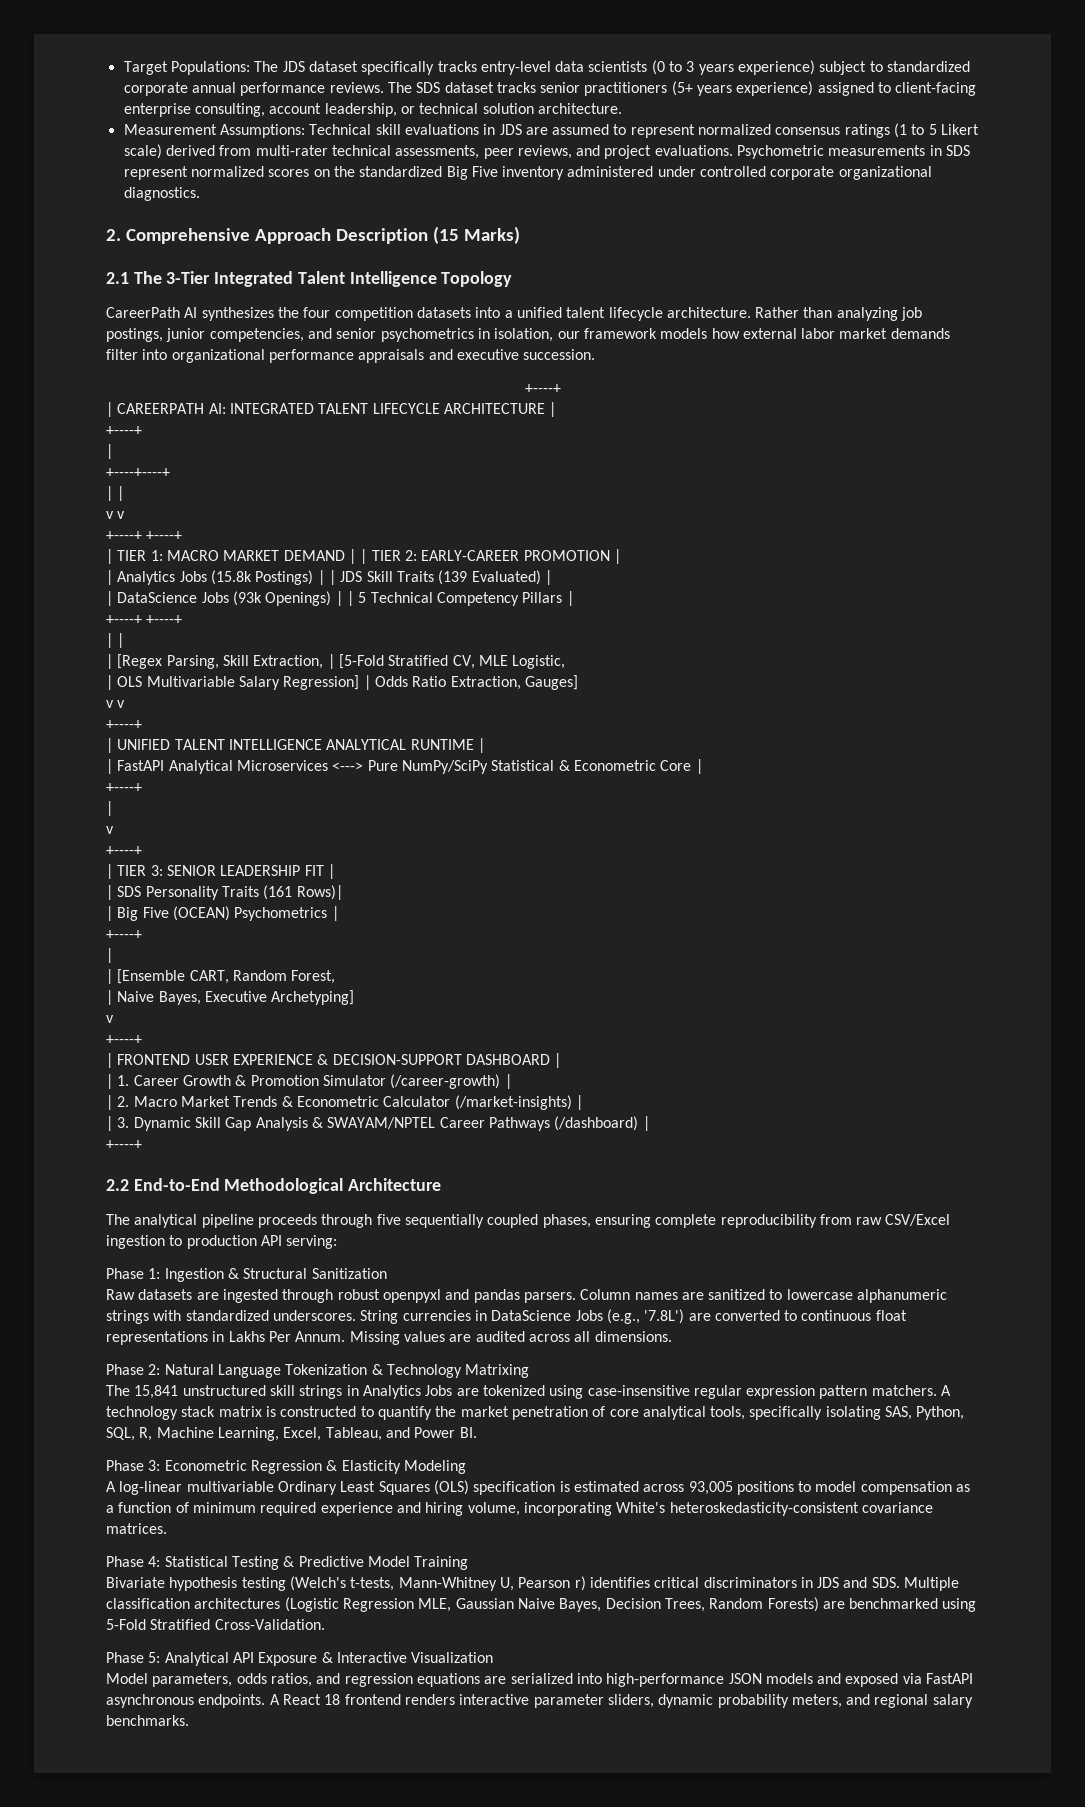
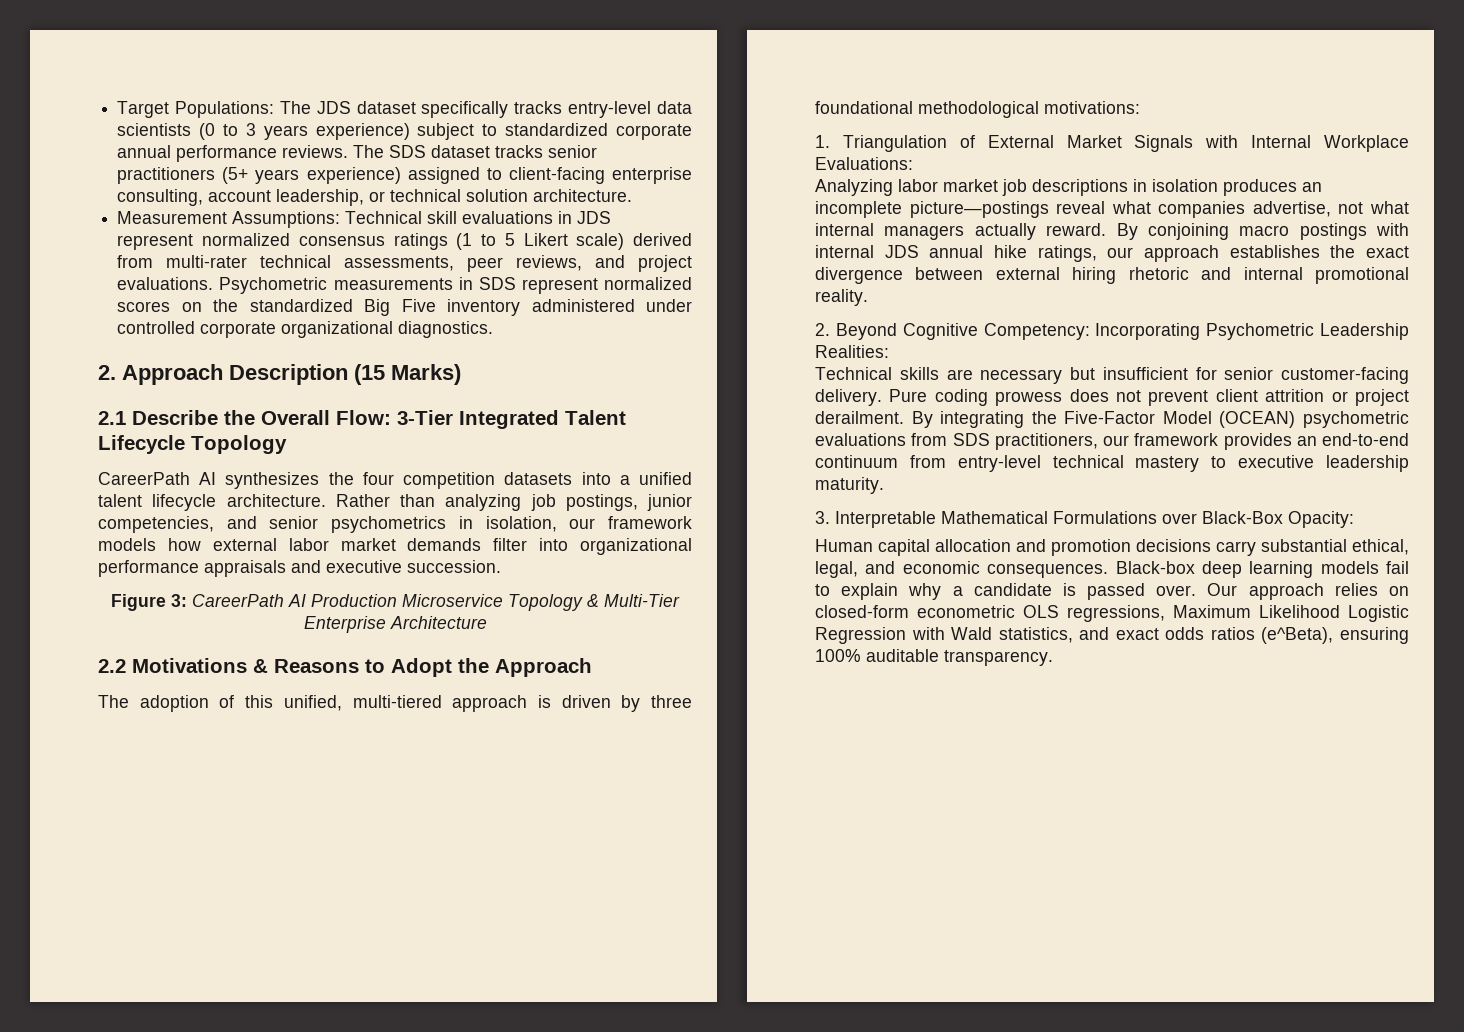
[525,124,627,135] are assumed to -> (612, 217) none
[125,228,250,244] Comprehensive -> (116, 372) none
[133,271,162,284] The -> [132,410,391,425] Describe the Overall Flow:
[349,271,437,287] Intelligence -> [98,435,185,454] Lifecycle
[524,384,561,393] [106,402,557,417] [106,426,142,435] [106,444,113,459] [106,468,170,477] [106,486,125,501] [106,511,126,519] [106,531,183,540] [106,549,621,564] [106,570,552,585] [106,591,574,606] [106,615,183,624] [106,633,125,648] [106,654,566,669] [106,675,578,690] [106,700,126,708] [106,720,142,729] [106,738,485,753] [106,759,703,774] [106,783,142,792] [106,801,113,816] [106,826,114,834] [106,846,142,855] [106,864,335,879] [106,885,343,900] [106,906,339,921] [106,930,142,939] [106,948,113,963] [106,969,336,984] [106,990,355,1005] [106,1015,114,1023] [106,1035,142,1044] [106,1053,562,1068] [106,1074,512,1089] [106,1095,583,1110] [106,1116,650,1131] [106,1140,142,1149] [106,1178,442,1194] [106,1214,951,1228] [106,1235,338,1249] [106,1268,387,1282] [106,1289,948,1303] [106,1309,907,1324] [106,1331,672,1345] [106,1364,530,1378] [106,1385,952,1399] [106,1406,965,1420] [106,1427,477,1441] [106,1460,466,1474] [106,1480,971,1495] [106,1502,933,1516] [106,1523,167,1534] [106,1556,469,1570] [106,1576,960,1591] [106,1597,977,1612] [106,1619,325,1630] [106,1652,494,1666] [106,1673,974,1687] [106,1694,973,1708] [106,1715,189,1726] +----+ // | CAREERPATH AI: INTEGRATED TALENT LIFECYCLE ARCHITECTURE | // +----+ // | // +----+----+ // | | // v v // +----+ +----+ // | TIER 1: MACRO MARKET DEMAND | | TIER 2: EARLY-CAREER PROMOTION | // | Analytics Jobs (15.8k Postings) | | JDS Skill Traits (139 Evaluated) | // | DataScience Jobs (93k Openings) | | 5 Technical Competency Pillars | // +----+ +----+ // | | // | [Regex Parsing, Skill Extraction, | [5-Fold Stratified CV, MLE Logistic, // | OLS Multivariable Salary Regression] | Odds Ratio Extraction, Gauges] // v v // +----+ // | UNIFIED TALENT INTELLIGENCE ANALYTICAL RUNTIME | // | FastAPI Analytical Microservices <---> Pure NumPy/SciPy Statistical & Econometric Core | // +----+ // | // v // +----+ // | TIER 3: SENIOR LEADERSHIP FIT | // | SDS Personality Traits (161 Rows)| // | Big Five (OCEAN) Psychometrics | // +----+ // | // | [Ensemble CART, Random Forest, // | Naive Bayes, Executive Archetyping] // v // +----+ // | FRONTEND USER EXPERIENCE & DECISION-SUPPORT DASHBOARD | // | 1. Career Growth & Promotion Simulator (/career-growth) | // | 2. Macro Market Trends & Econometric Calculator (/market-insights) | // | 3. Dynamic Skill Gap Analysis & SWAYAM/NPTEL Career Pathways (/dashboard) | // +----+ // 2.2 End-to-End Methodological Architecture // The analytical pipeline proceeds through five sequentially coupled phases, ensuring complete reproducibility from raw CSV/Excel ingestion to production API serving: // Phase 1: Ingestion & Structural Sanitization // Raw datasets are ingested through robust openpyxl and pandas parsers. Column names are sanitized to lowercase alphanumeric strings with standardized underscores. String currencies in DataScience Jobs (e.g., '7.8L') are converted to continuous float representations in Lakhs Per Annum. Missing values are audited across all dimensions. // Phase 2: Natural Language Tokenization & Technology Matrixing // The 15,841 unstructured skill strings in Analytics Jobs are tokenized using case-insensitive regular expression pattern matchers. A technology stack matrix is constructed to quantify the market penetration of core analytical tools, specifically isolating SAS, Python, SQL, R, Machine Learning, Excel, Tableau, and Power BI. // Phase 3: Econometric Regression & Elasticity Modeling // A log-linear multivariable Ordinary Least Squares (OLS) specification is estimated across 93,005 positions to model compensation as a function of minimum required experience and hiring volume, incorporating White's heteroskedasticity-consistent covariance matrices. // Phase 4: Statistical Testing & Predictive Model Training // Bivariate hypothesis testing (Welch's t-tests, Mann-Whitney U, Pearson r) identifies critical discriminators in JDS and SDS. Multiple classification architectures (Logistic Regression MLE, Gaussian Naive Bayes, Decision Trees, Random Forests) are benchmarked using 5-Fold Stratified Cross-Validation. // Phase 5: Analytical API Exposure & Interactive Visualization // Model parameters, odds ratios, and regression equations are serialized into high-performance JSON models and exposed via FastAPI asynchronous endpoints. A React 18 frontend renders interactive parameter sliders, dynamic probability meters, and regional salary benchmarks. -> [111,594,680,611] [303,616,487,633] [98,658,592,677] [98,695,692,712] [815,101,1140,118] [815,135,1409,152] [815,157,913,170] [815,179,1322,196] [815,201,1409,218] [815,223,1409,240] [815,245,1409,262] [815,267,1409,284] [815,289,868,306] [815,323,1409,340] [815,345,889,358] [815,367,1409,384] [815,389,1409,406] [815,411,1409,428] [815,433,1409,450] [815,455,1409,472] [815,477,884,494] [815,511,1354,528] [815,539,1409,556] [815,561,1409,578] [815,583,1409,600] [815,605,1409,622] [815,627,1409,644] [815,649,1053,666] Figure 3: CareerPath AI Production Microservice Topology & Multi-Tier Enterprise Architecture // 2.2 Motivations & Reasons to Adopt the Approach // The adoption of this unified, multi-tiered approach is driven by three foundational methodological motivations: // 1. Triangulation of External Market Signals with Internal Workplace Evaluations: // Analyzing labor market job descriptions in isolation produces an incomplete picture—postings reveal what companies advertise, not what internal managers actually reward. By conjoining macro postings with internal JDS annual hike ratings, our approach establishes the exact divergence between external hiring rhetoric and internal promotional reality. // 2. Beyond Cognitive Competency: Incorporating Psychometric Leadership Realities: // Technical skills are necessary but insufficient for senior customer-facing delivery. Pure coding prowess does not prevent client attrition or project derailment. By integrating the Five-Factor Model (OCEAN) psychometric evaluations from SDS practitioners, our framework provides an end-to-end continuum from entry-level technical mastery to executive leadership maturity. // 3. Interpretable Mathematical Formulations over Black-Box Opacity: // Human capital allocation and promotion decisions carry substantial ethical, legal, and economic consequences. Black-box deep learning models fail to explain why a candidate is passed over. Our approach relies on closed-form econometric OLS regressions, Maximum Likelihood Logistic Regression with Wald statistics, and exact odds ratios (e^Beta), ensuring 100% auditable transparency.

